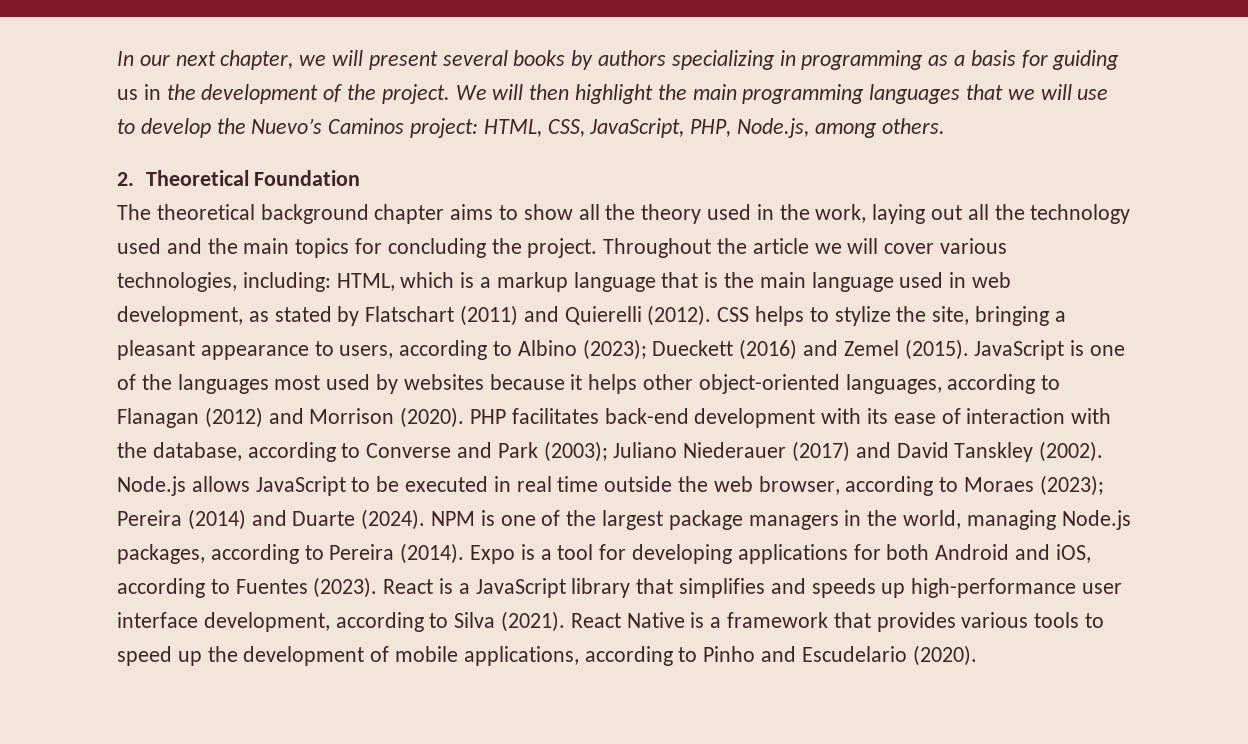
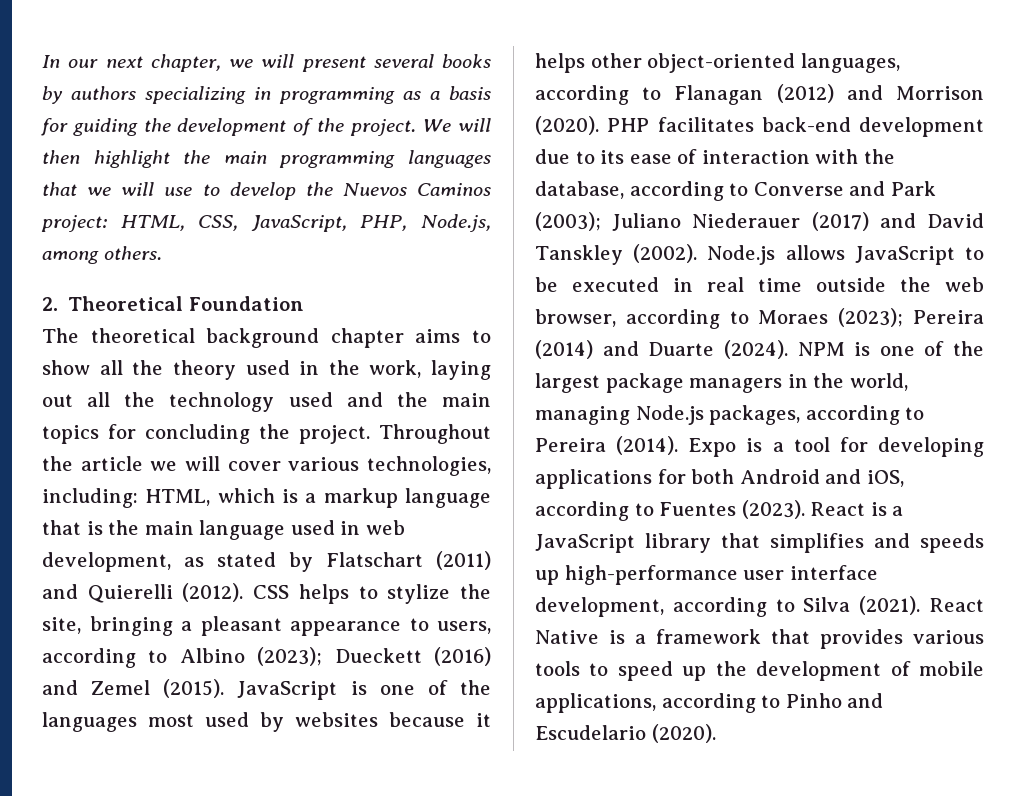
[117,84,161,100] us in -> (138, 127) none
[251,118,323,134] Nuevo’s -> [342,183,407,196] Nuevos
[821,408,862,424] with -> [535,149,595,164] due to

